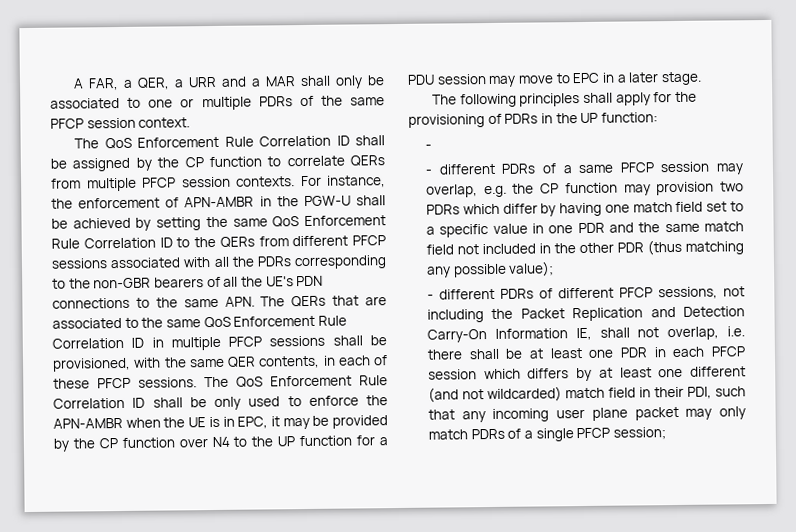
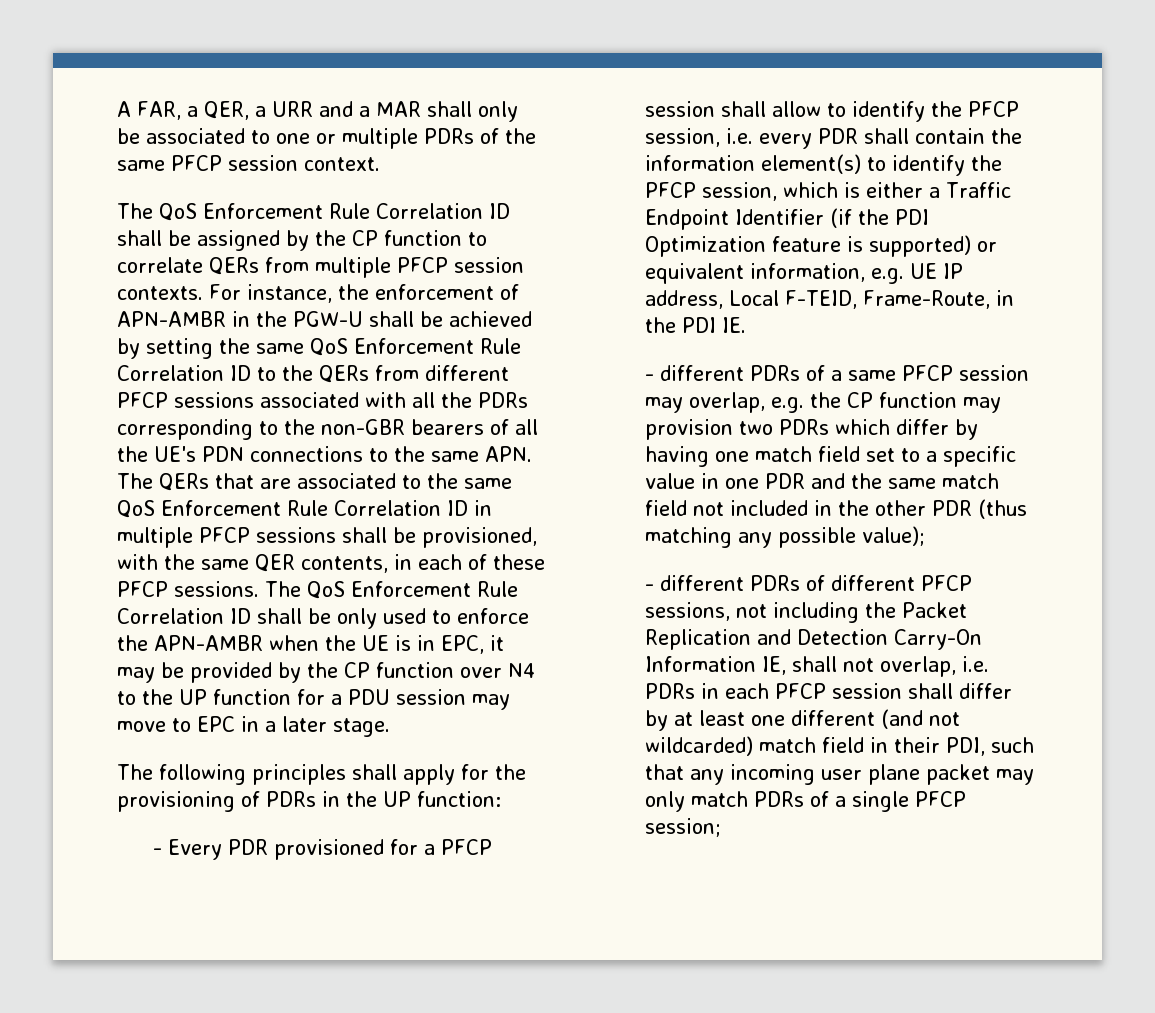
(433, 147) none -> [168,839,493,860] [645,101,1020,122] [645,128,1023,149] [645,154,1003,176] [645,182,1012,201] [645,208,930,230] [645,235,998,257] [645,263,964,284] [645,290,1015,309] [645,317,747,333] Every PDR provisioned for a PFCP session shall allow to identify the PFCP session, i.e. every PDR shall contain the information element(s) to identify the PFCP session, which is either a Traffic Endpoint Identifier (if the PDI Optimization feature is supported) or equivalent information, e.g. UE IP address, Local F-TEID, Frame-Route, in the PDI IE.
[427,347,649,360] there shall be at least one PDR -> [645,683,696,699] PDRs
[483,368,570,380] which differs -> [908,683,1013,699] shall differ

